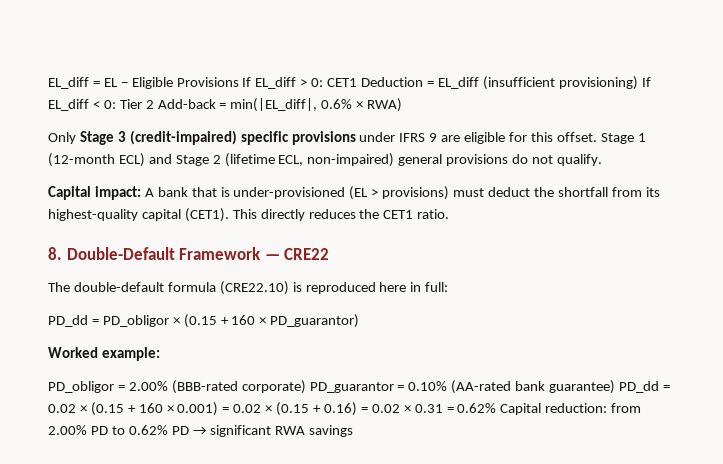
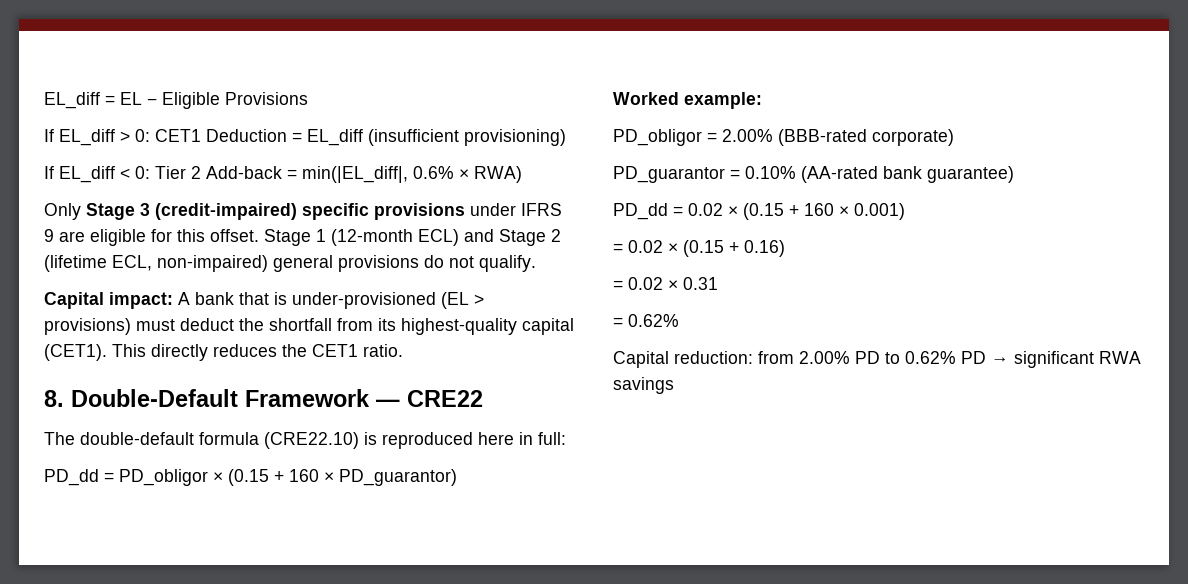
(239, 82) none -> (308, 98) //
(638, 83) none -> (566, 137) //
(306, 387) none -> (954, 137) //
(616, 387) none -> (1014, 174) //
(219, 409) none -> (905, 211) //
(357, 409) none -> (785, 248) //
(443, 408) none -> (718, 283) //
(497, 408) none -> (679, 320) //

